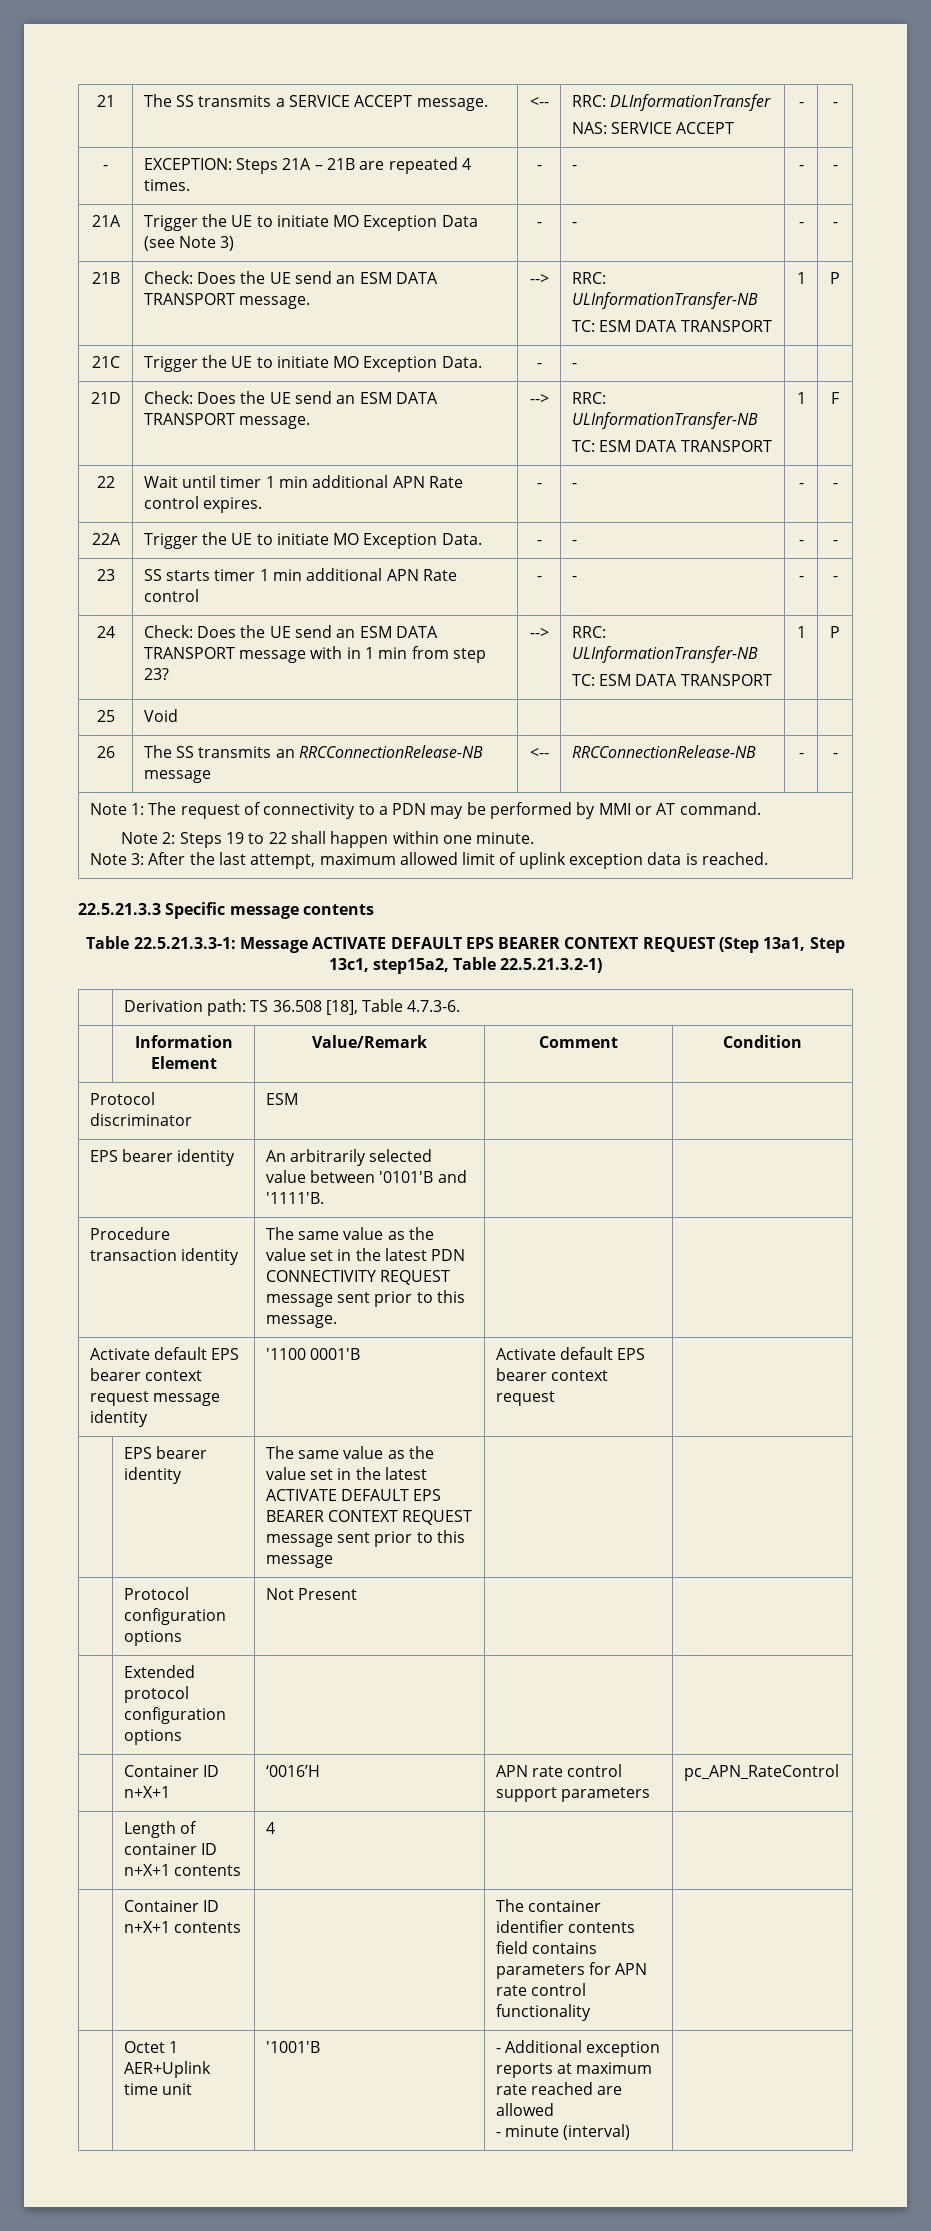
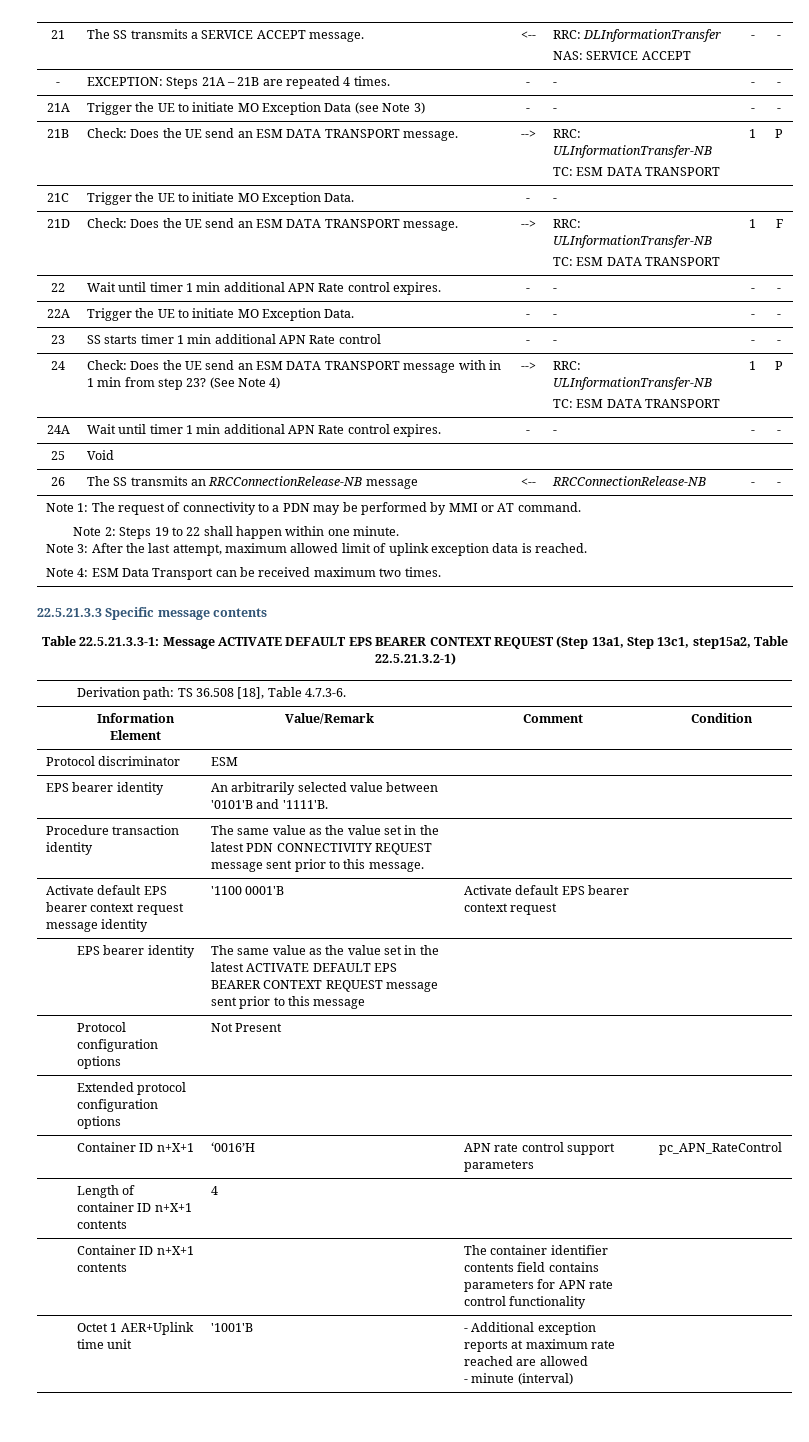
[529,628,549,638] [571,626,606,638] [571,646,758,663] [571,674,772,686] [796,626,806,638] [830,626,840,638] | --> | RRC: ULInformationTransfer-NB // TC: ESM DATA TRANSPORT | 1 | P -> [209,377,281,389] [520,362,536,370] [552,361,581,370] [552,377,712,390] [552,399,720,408] [749,361,756,370] [775,361,783,370] [46,425,70,434] [86,424,442,437] [526,430,530,434] [552,430,557,434] [750,430,755,434] [777,430,781,434] (See Note 4) | --> | RRC: ULInformationTransfer-NB // TC: ESM DATA TRANSPORT | 1 | P // 24A | Wait until timer 1 min additional APN Rate control expires. | - | - | - | -
(769, 858) none -> [45,567,441,580] // Note 4: ESM Data Transport can be received maximum two times.

